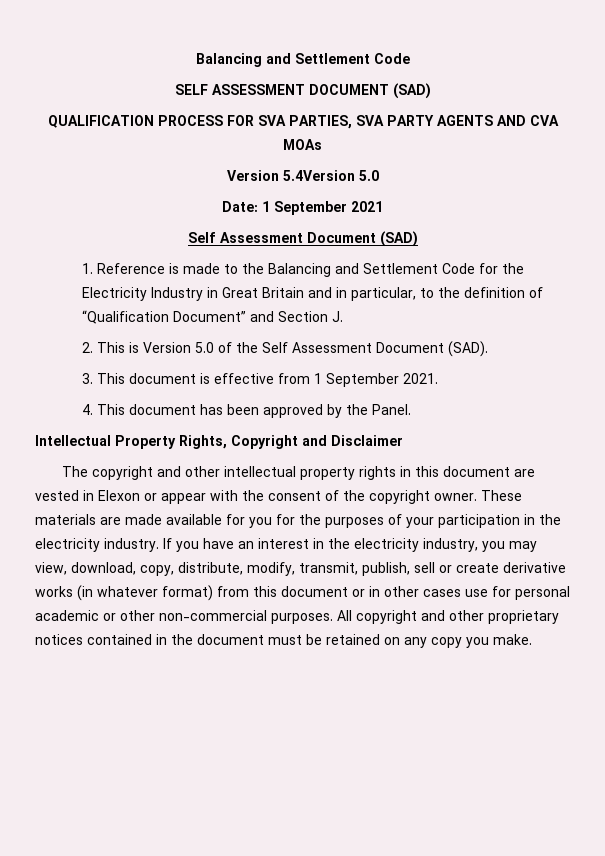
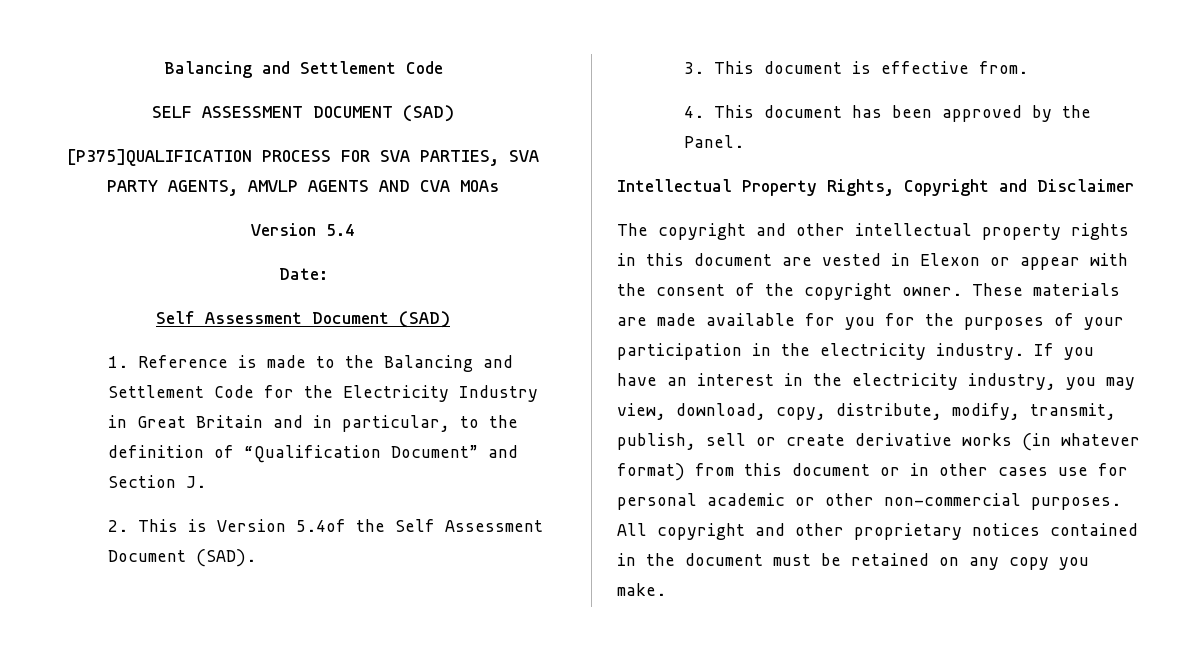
[47,115,154,128] QUALIFICATION -> [67,149,252,166] [P375]QUALIFICATION
(434, 120) none -> [168,180,298,196] AGENTS, AMVLP
[282,170,379,181] 5.4Version 5.0 -> [326,224,355,236] 5.4
[262,201,383,215] 1 September 2021 -> (328, 274) none
[194,342,232,353] 5.0 of -> [295,519,346,532] 5.4of
[277,373,438,387] from 1 September 2021. -> [978,61,1028,74] from.

